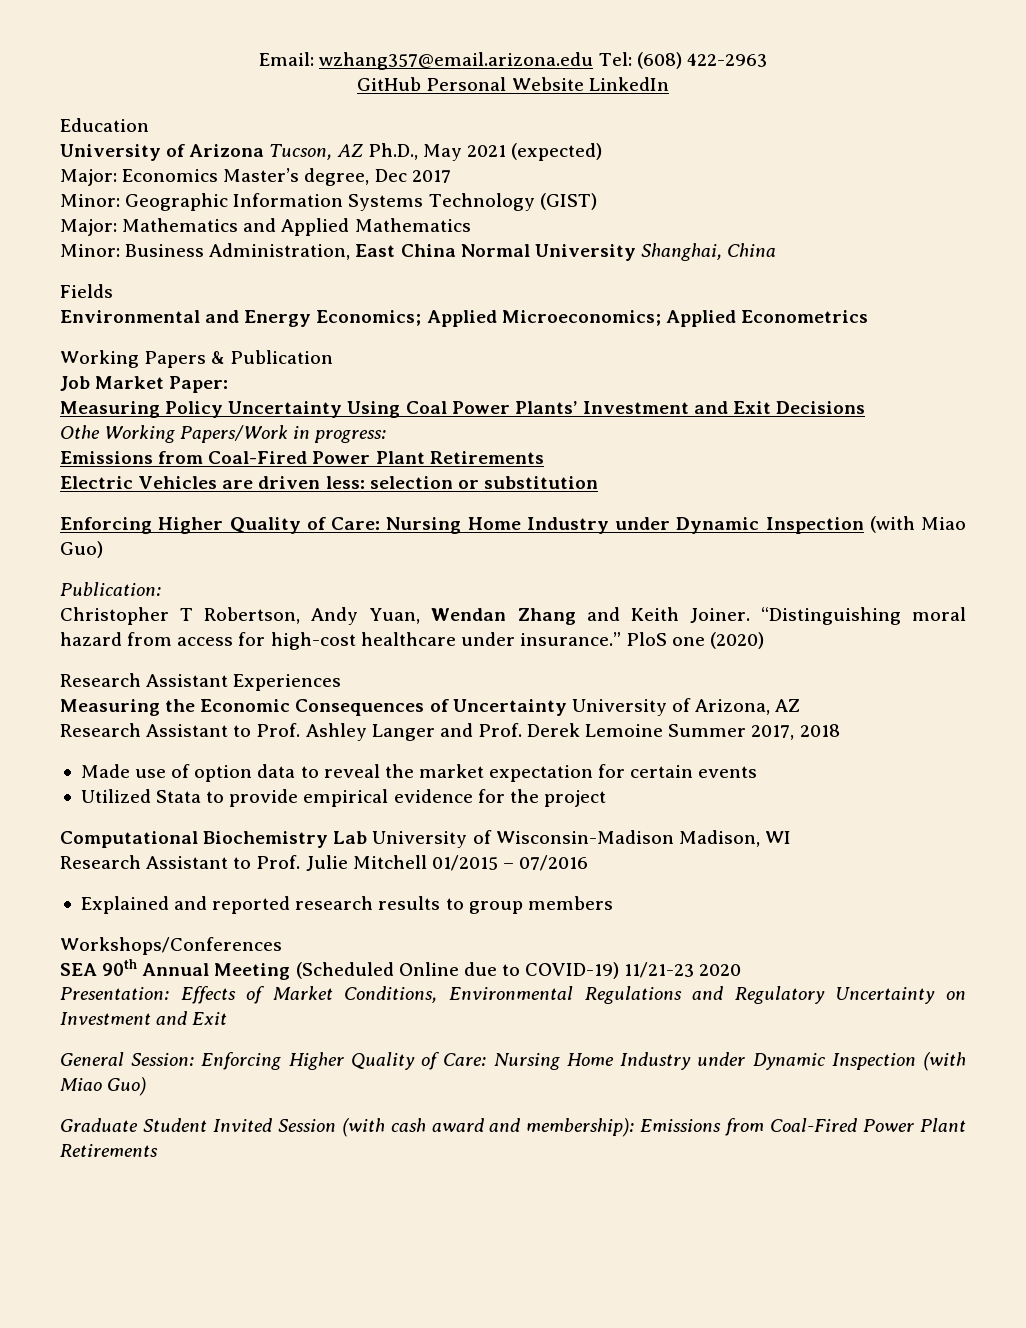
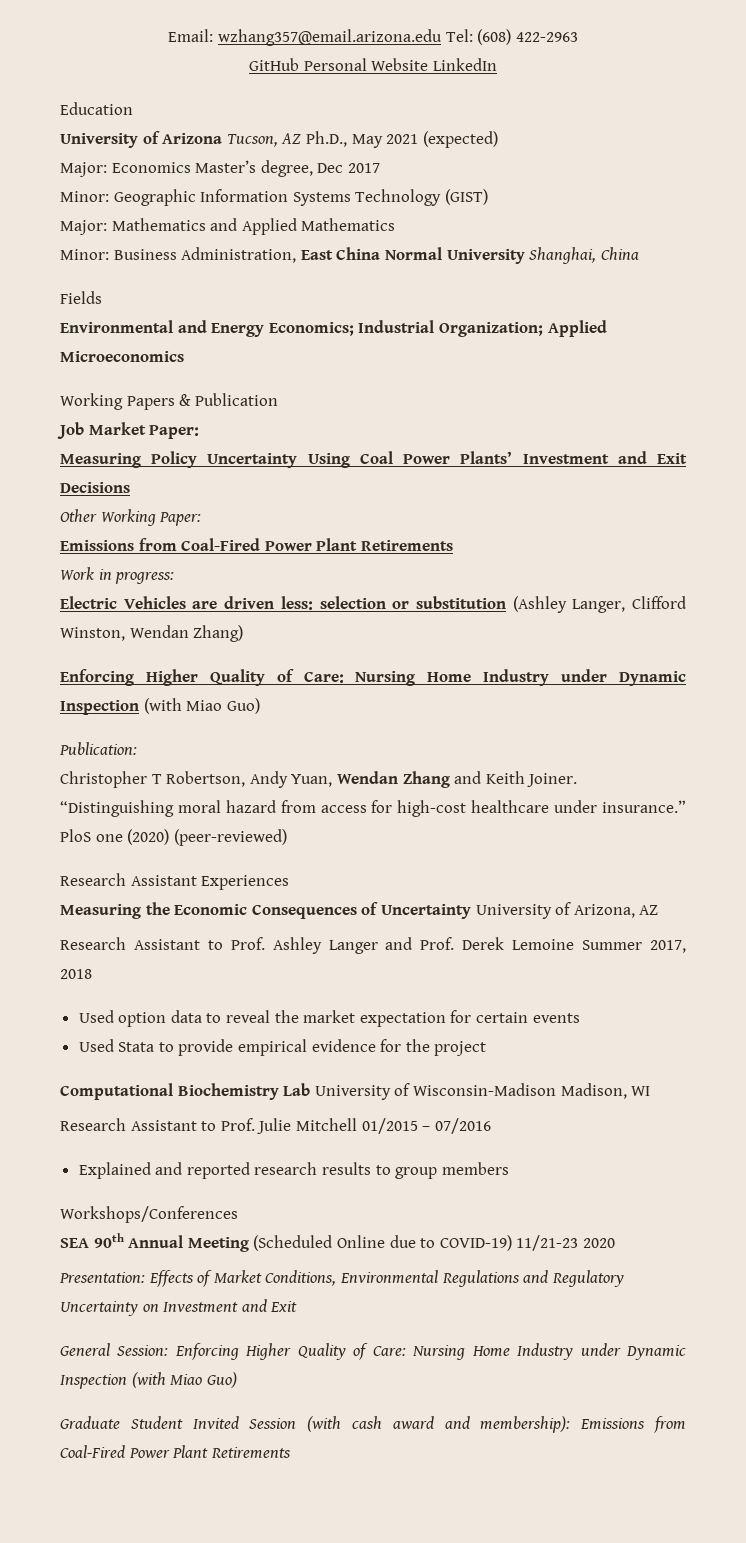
[426,310,868,327] Applied Microeconomics; Applied Econometrics -> [358,320,607,337] [60,351,184,362] Industrial Organization; Applied Microeconomics
[60,425,387,443] [60,451,544,464] Othe Working Papers/Work in progress: // Emissions from Coal-Fired Power Plant Retirements -> [60,509,202,526] [60,538,453,551] [60,567,175,584] Other Working Paper: // Emissions from Coal-Fired Power Plant Retirements // Work in progress:
(598, 482) none -> [512,596,686,613] [60,625,244,642] (Ashley Langer, Clifford Winston, Wendan Zhang)
(765, 640) none -> [173,829,287,846] (peer-reviewed)
[80,764,191,778] Made use of -> [78,1010,114,1023] Used
[80,789,151,803] Utilized -> [78,1039,114,1052] Used

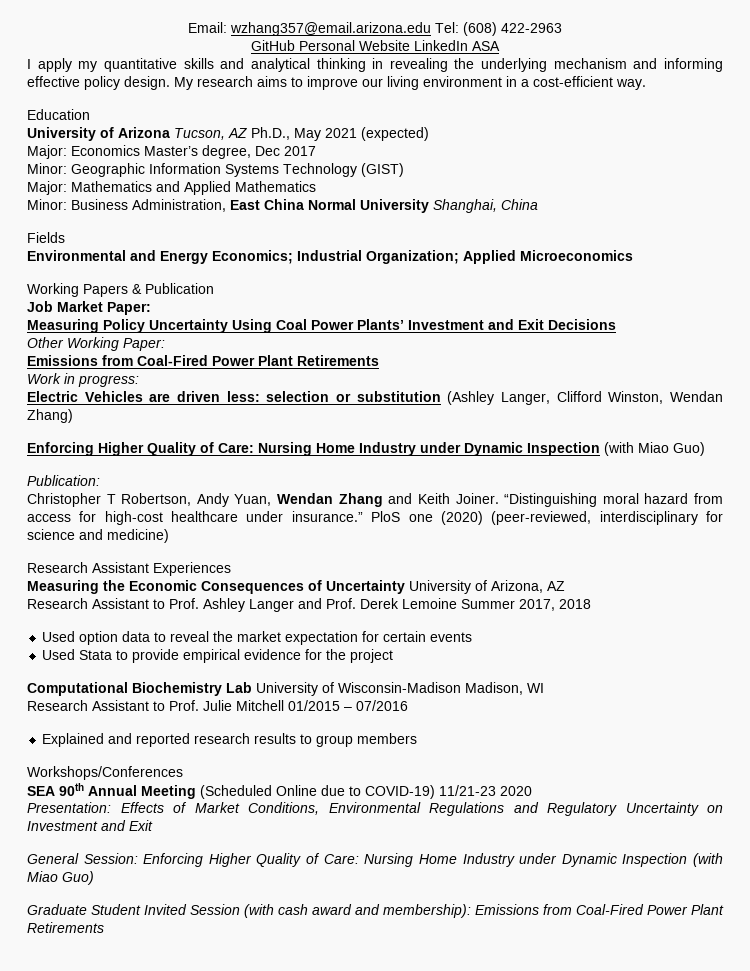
(497, 64) none -> [472,41,500,51] [27,58,723,72] [27,76,646,90] ASA // I apply my quantitative skills and analytical thinking in revealing the underlying mechanism and informing effective policy design. My research aims to improve our living environment in a cost-efficient way.
[173,829,287,846] (peer-reviewed) -> [491,511,724,525] [27,529,169,543] (peer-reviewed, interdisciplinary for science and medicine)

